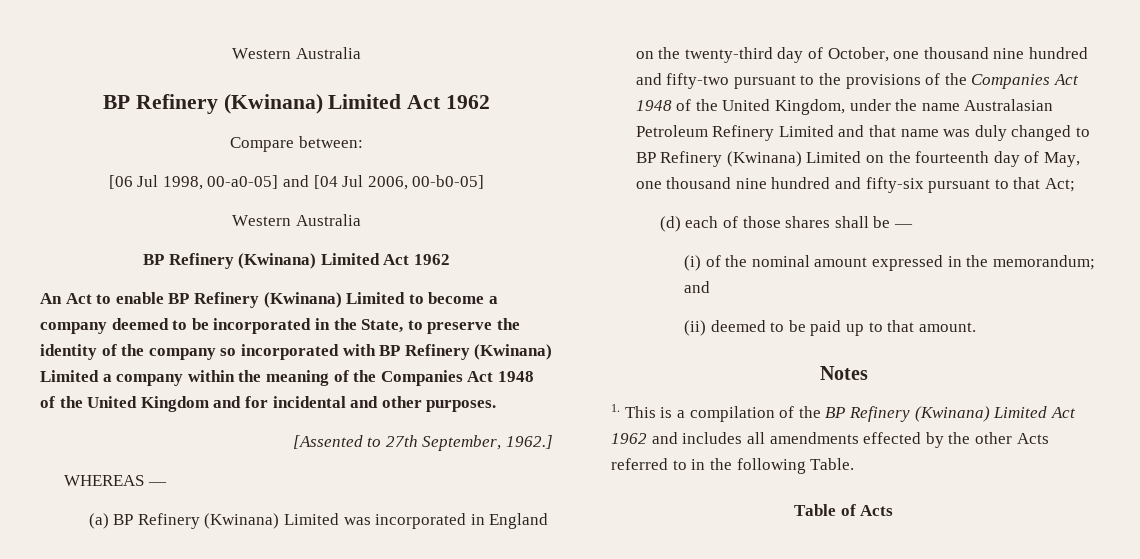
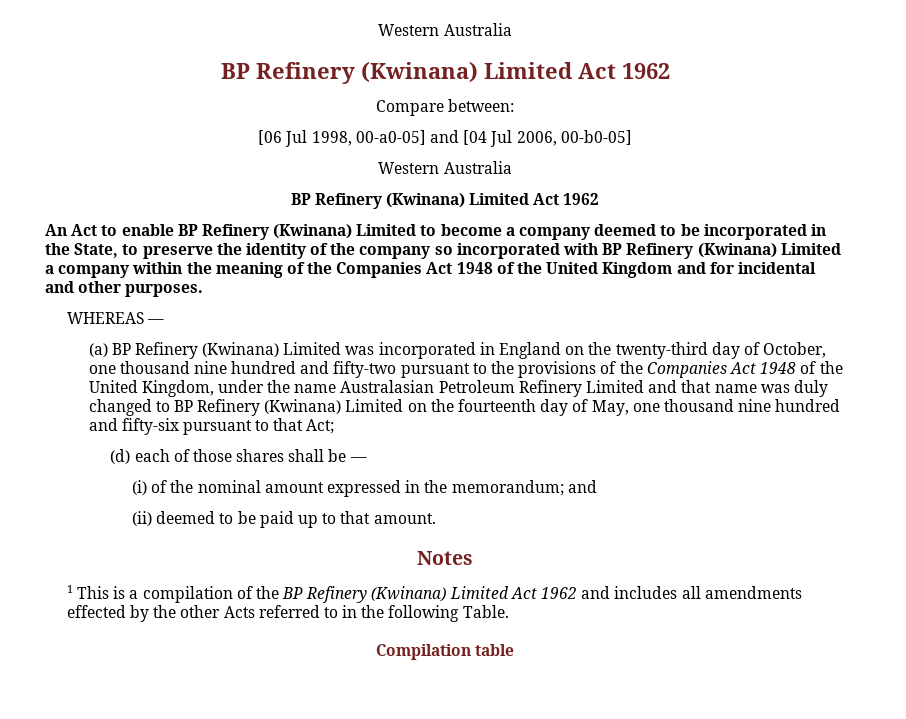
[292,435,553,451] // [Assented to 27th September, 1962.] -> (204, 290) none
[611,404,621,412] 1. -> [66,585,73,593] 1
[793,504,894,516] Table of Acts -> [375,644,515,660] Compilation table

